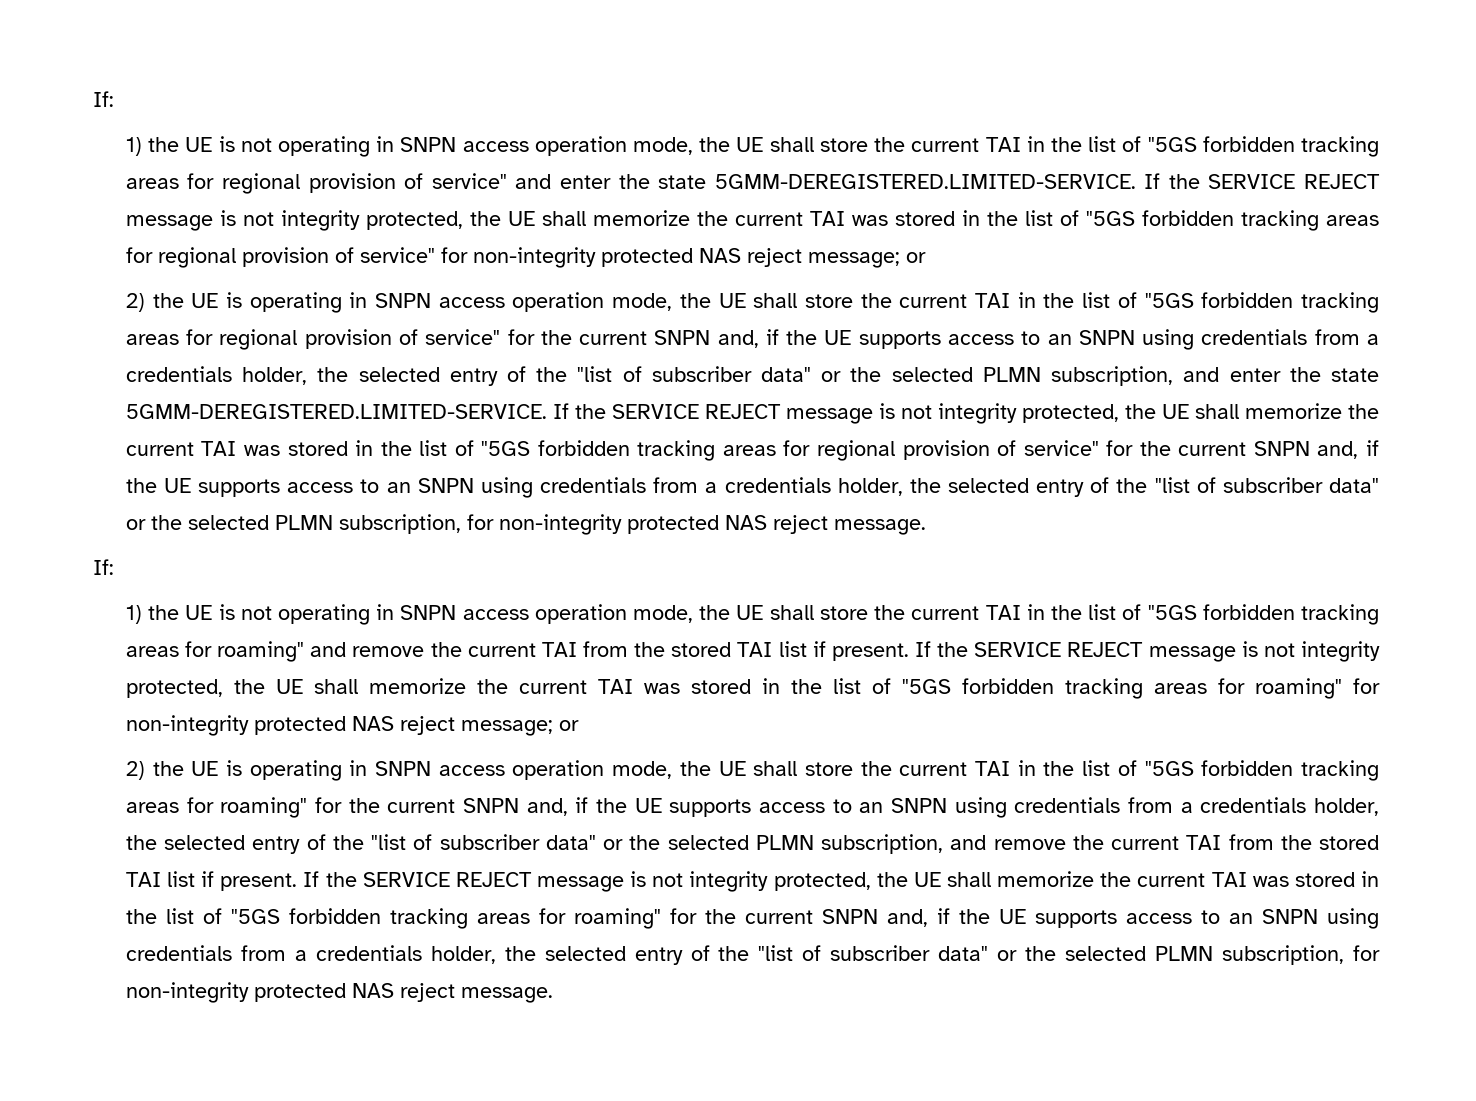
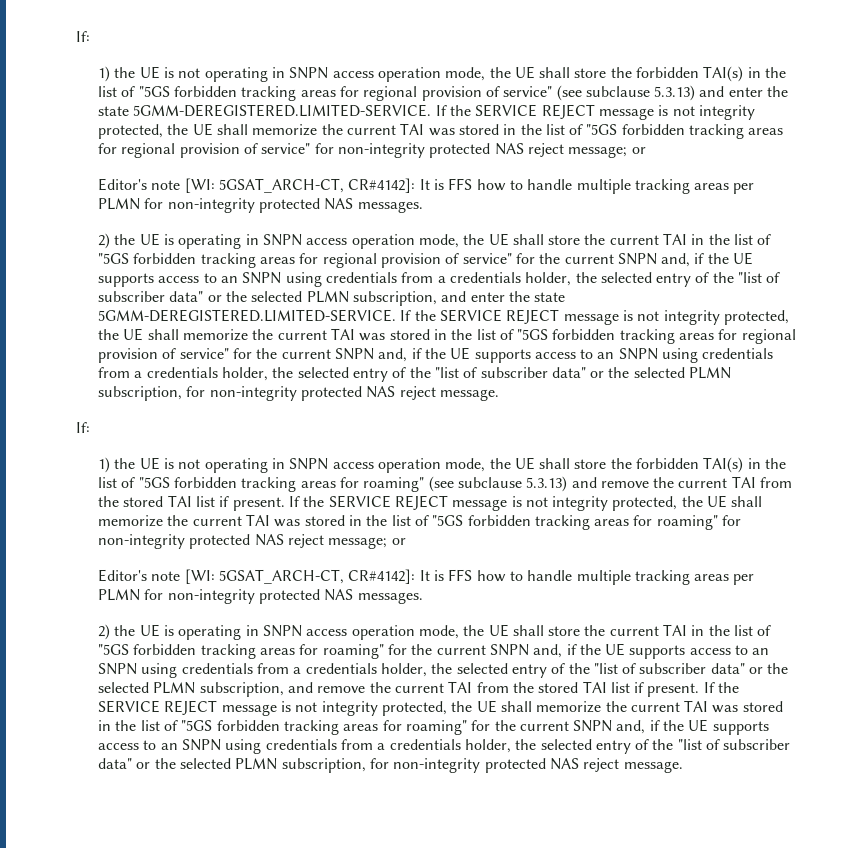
[911,137,1021,152] current TAI -> [636,66,744,82] forbidden TAI(s)
(507, 181) none -> [556,85,696,101] (see subclause 5.3.13)
(926, 257) none -> [97,178,755,194] [97,198,423,213] // Editor's note [WI: 5GSAT_ARCH-CT, CR#4142]: It is FFS how to handle multiple tracking areas per PLMN for non-integrity protected NAS messages.
[911,605,1021,620] current TAI -> [636,457,744,473] forbidden TAI(s)
(305, 651) none -> [428,476,568,492] (see subclause 5.3.13)
(579, 725) none -> [97,569,755,585] [97,589,423,604] // Editor's note [WI: 5GSAT_ARCH-CT, CR#4142]: It is FFS how to handle multiple tracking areas per PLMN for non-integrity protected NAS messages.

